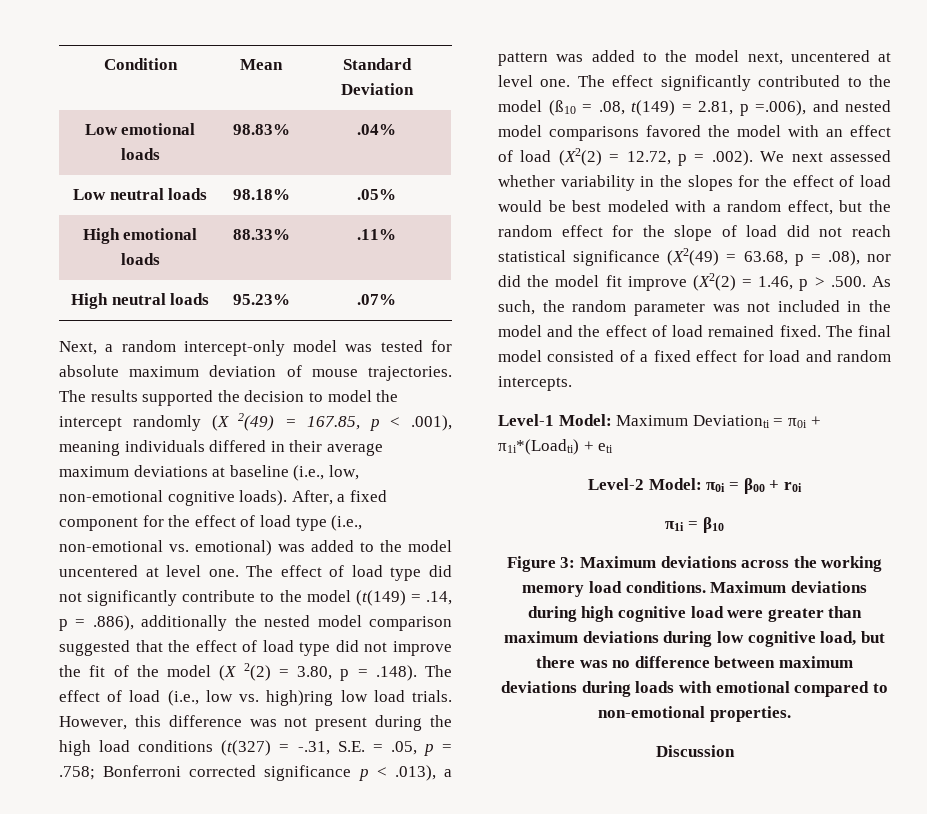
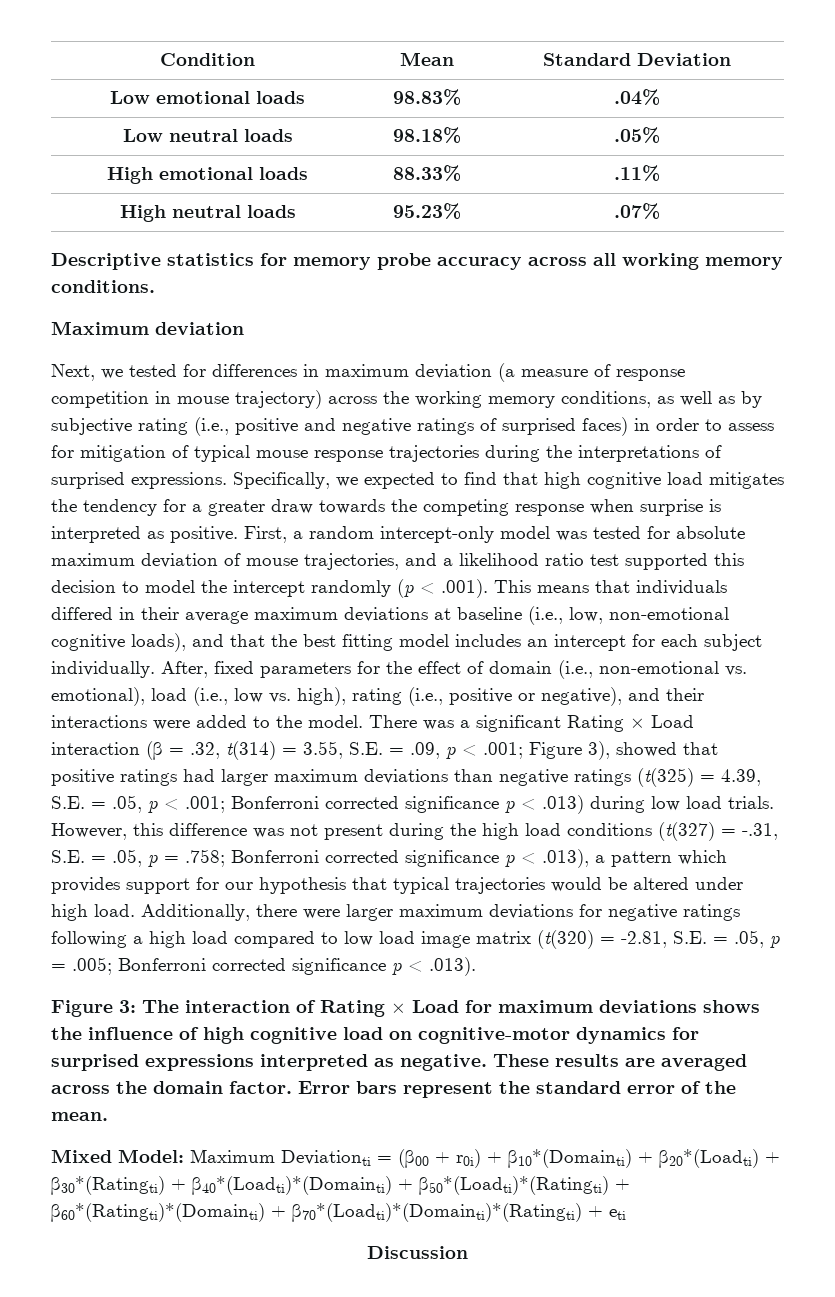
[59,341,97,355] Next, -> [51,253,783,270] [51,280,155,293] [51,321,244,335] [51,363,685,382] [51,390,762,409] [51,417,774,436] [51,445,722,462] [51,472,784,489] [51,499,721,516] [51,526,287,543] Descriptive statistics for memory probe accuracy across all working memory conditions. // Maximum deviation // Next, we tested for differences in maximum deviation (a measure of response competition in mouse trajectory) across the working memory conditions, as well as by subjective rating (i.e., positive and negative ratings of surprised faces) in order to assess for mitigation of typical mouse response trajectories during the interpretations of surprised expressions. Specifically, we expected to find that high cognitive load mitigates the tendency for a greater draw towards the competing response when surprise is interpreted as positive. First,
[367,366,452,381] [59,390,240,406] trajectories. The results supported the -> [304,553,744,570] trajectories, and a likelihood ratio test supported this
[211,413,452,431] [59,441,120,456] (X 2(49) = 167.85, p < .001), meaning -> [397,579,630,598] (p < .001). This means that
[239,490,387,506] [59,515,327,531] loads). After, a fixed component for the effect of load type -> [131,633,762,652] [51,661,552,678] loads), and that the best fitting model includes an intercept for each subject individually. After, fixed parameters for the effect of domain
[195,540,452,556] [59,565,452,581] [59,590,452,606] [59,615,452,631] [59,640,452,656] [59,663,452,681] [59,690,334,706] emotional) was added to the model uncentered at level one. The effect of load type did not significantly contribute to the model (t(149) = .14, p = .886), additionally the nested model comparison suggested that the effect of load type did not improve the fit of the model (X 2(2) = 3.80, p = .148). The effect of load (i.e., low vs. high)ring -> [51,687,704,706] [51,715,694,732] [51,741,718,760] [51,768,761,787] [51,795,645,814] emotional), load (i.e., low vs. high), rating (i.e., positive or negative), and their interactions were added to the model. There was a significant Rating × Load interaction (β = .32, t(314) = 3.55, S.E. = .09, p < .001; Figure 3), showed that positive ratings had larger maximum deviations than negative ratings (t(325) = 4.39, S.E. = .05, p < .001; Bonferroni corrected significance p < .013) during
[556,50,891,65] [498,75,891,91] [498,100,891,116] [498,125,891,141] [498,148,891,166] [498,175,891,191] [498,200,891,215] [498,225,891,241] [498,248,891,266] [498,273,891,291] [498,300,891,316] [498,325,891,337] [498,350,892,362] [498,376,572,391] [498,414,821,428] [498,439,614,455] [588,478,802,494] [665,517,724,533] [506,556,883,572] [522,581,867,597] [527,606,863,622] [504,631,885,647] [536,656,853,668] [501,681,888,697] [598,706,791,722] was added to the model next, uncentered at level one. The effect significantly contributed to the model (ß10 = .08, t(149) = 2.81, p =.006), and nested model comparisons favored the model with an effect of load (X2(2) = 12.72, p = .002). We next assessed whether variability in the slopes for the effect of load would be best modeled with a random effect, but the random effect for the slope of load did not reach statistical significance (X2(49) = 63.68, p = .08), nor did the model fit improve (X2(2) = 1.46, p > .500. As such, the random parameter was not included in the model and the effect of load remained fixed. The final model consisted of a fixed effect for load and random intercepts. // Level-1 Model: Maximum Deviationti = π0i + π1i*(Loadti) + eti // Level-2 Model: π0i = β00 + r0i // π1i = β10 // Figure 3: Maximum deviations across the working memory load conditions. Maximum deviations during high cognitive load were greater than maximum deviations during low cognitive load, but there was no difference between maximum deviations during loads with emotional compared to non-emotional properties. -> [678,850,727,865] [51,877,743,894] [51,904,740,921] [51,930,780,949] [51,957,476,976] [51,1000,760,1017] [51,1027,699,1044] [51,1054,747,1071] [51,1081,736,1098] [51,1112,108,1121] [51,1149,780,1168] [51,1176,630,1195] [51,1203,626,1222] which provides support for our hypothesis that typical trajectories would be altered under high load. Additionally, there were larger maximum deviations for negative ratings following a high load compared to low load image matrix (t(320) = -2.81, S.E. = .05, p = .005; Bonferroni corrected significance p < .013). // Figure 3: The interaction of Rating × Load for maximum deviations shows the influence of high cognitive load on cognitive-motor dynamics for surprised expressions interpreted as negative. These results are averaged across the domain factor. Error bars represent the standard error of the mean. // Mixed Model: Maximum Deviationti = (β00 + r0i) + β10*(Domainti) + β20*(Loadti) + β30*(Ratingti) + β40*(Loadti)*(Domainti) + β50*(Loadti)*(Ratingti) + β60*(Ratingti)*(Domainti) + β70*(Loadti)*(Domainti)*(Ratingti) + eti

